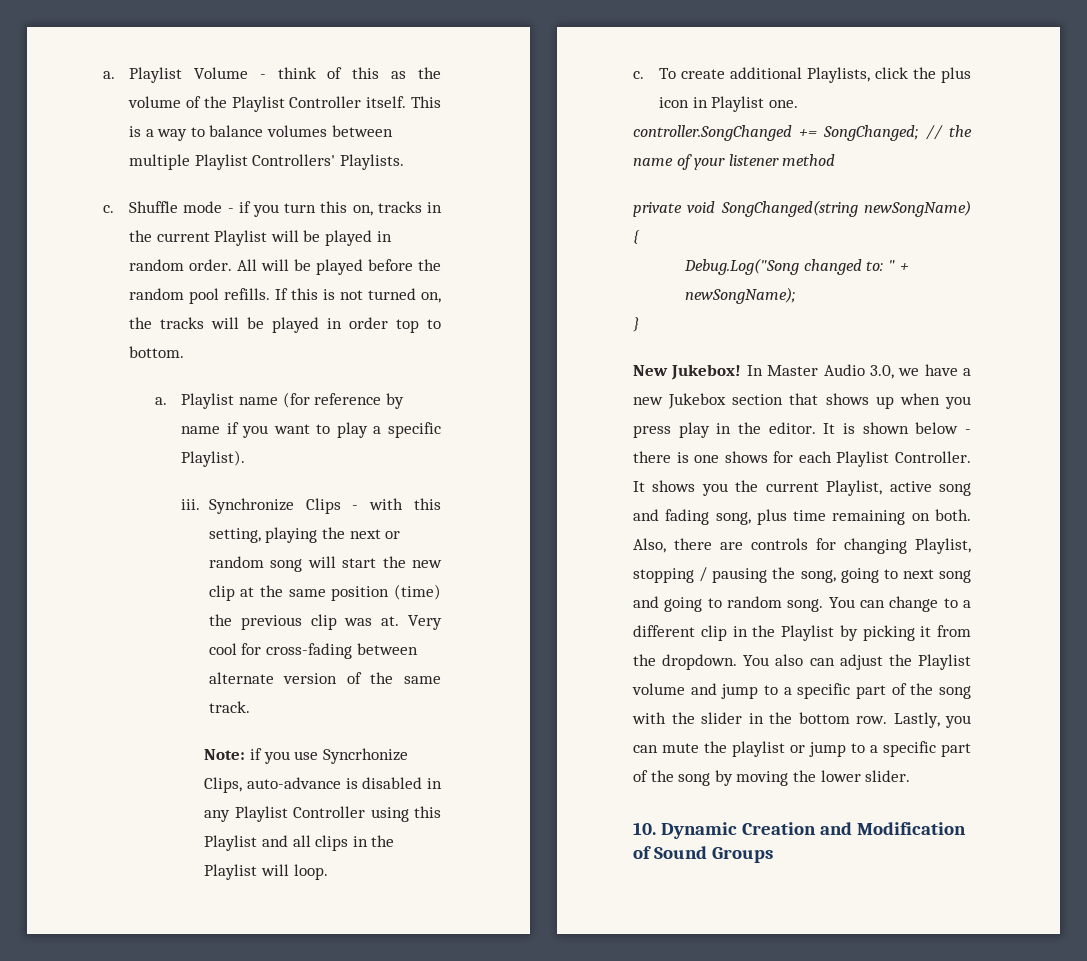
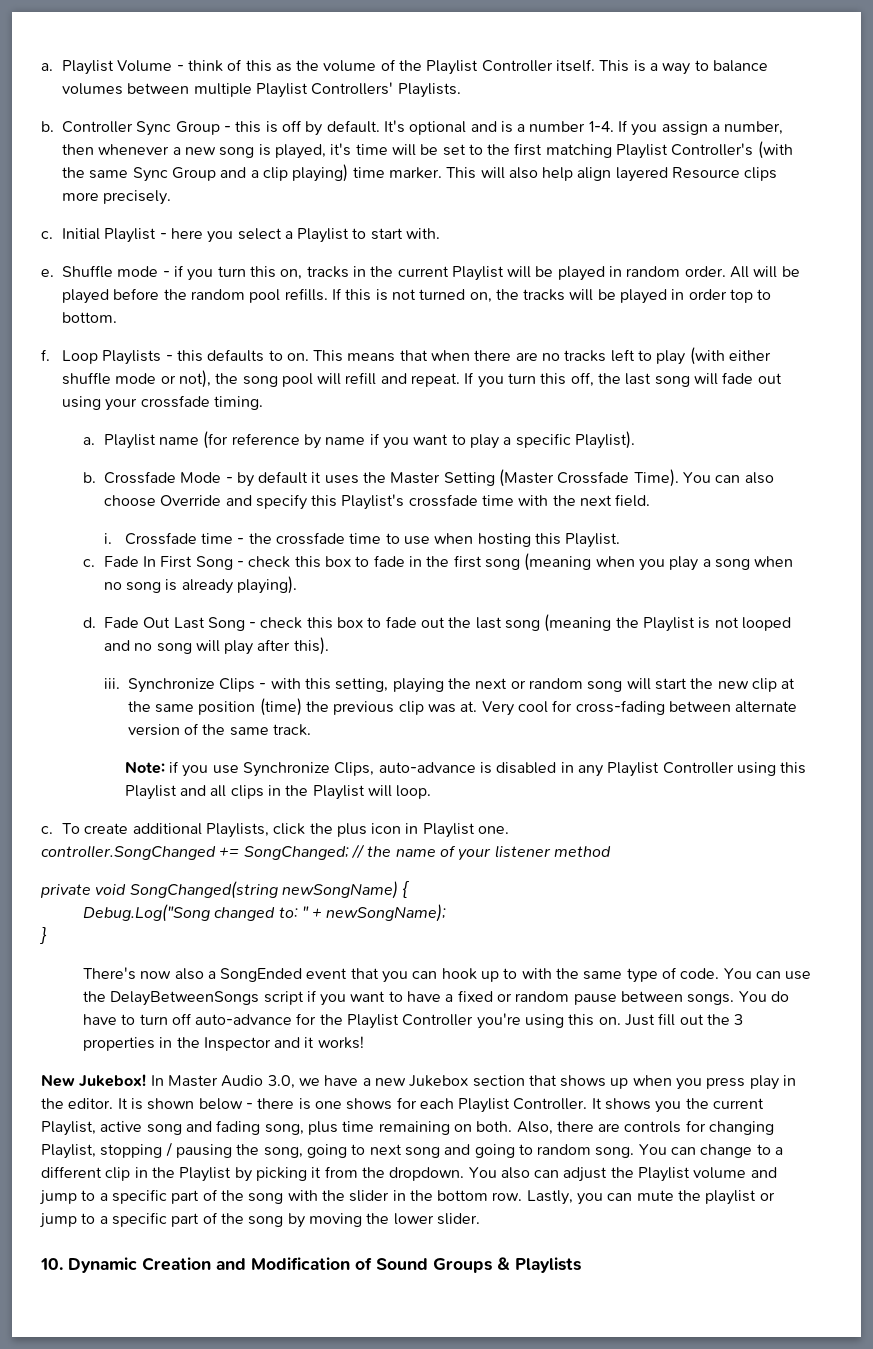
[103,205,114,213] c. -> [41,120,784,136] [62,141,793,159] [62,164,778,182] [62,190,172,205] [41,228,441,243] [41,269,54,277] b. Controller Sync Group - this is off by default. It's optional and is a number 1-4. If you assign a number, then whenever a new song is played, it's time will be set to the first matching Playlist Controller's (with the same Sync Group and a clip playing) time marker. This will also help align layered Resource clips more precisely. // c. Initial Playlist - here you select a Playlist to start with. // e.
(185, 352) none -> [41,347,772,365] [61,370,782,388] [61,395,263,411] // f. Loop Playlists - this defaults to on. This means that when there are no tracks left to play (with either shuffle mode or not), the song pool will refill and repeat. If you turn this off, the last song will fade out using your crossfade timing.
(246, 458) none -> [82,469,774,487] [103,494,651,510] [103,532,621,548] [82,553,794,571] [103,576,298,594] [82,614,791,632] [103,637,329,655] // b. Crossfade Mode - by default it uses the Master Setting (Master Crossfade Time). You can also choose Override and specify this Playlist's crossfade time with the next field. // i. Crossfade time - the crossfade time to use when hosting this Playlist. // c. Fade In First Song - check this box to fade in the first song (meaning when you play a song when no song is already playing). // d. Fade Out Last Song - check this box to fade out the last song (meaning the Playlist is not looped and no song will play after this).
[322,748,408,764] Syncrhonize -> [243,762,331,777] Synchronize
(639, 324) none -> [82,967,812,983] [82,990,789,1006] [82,1013,744,1029] [82,1036,364,1051] // There's now also a SongEnded event that you can hook up to with the same type of code. You can use the DelayBetweenSongs script if you want to have a fixed or random pause between songs. You do have to turn off auto-advance for the Playlist Controller you're using this on. Just fill out the 3 properties in the Inspector and it works!
(773, 855) none -> [497,1257,581,1273] & Playlists

